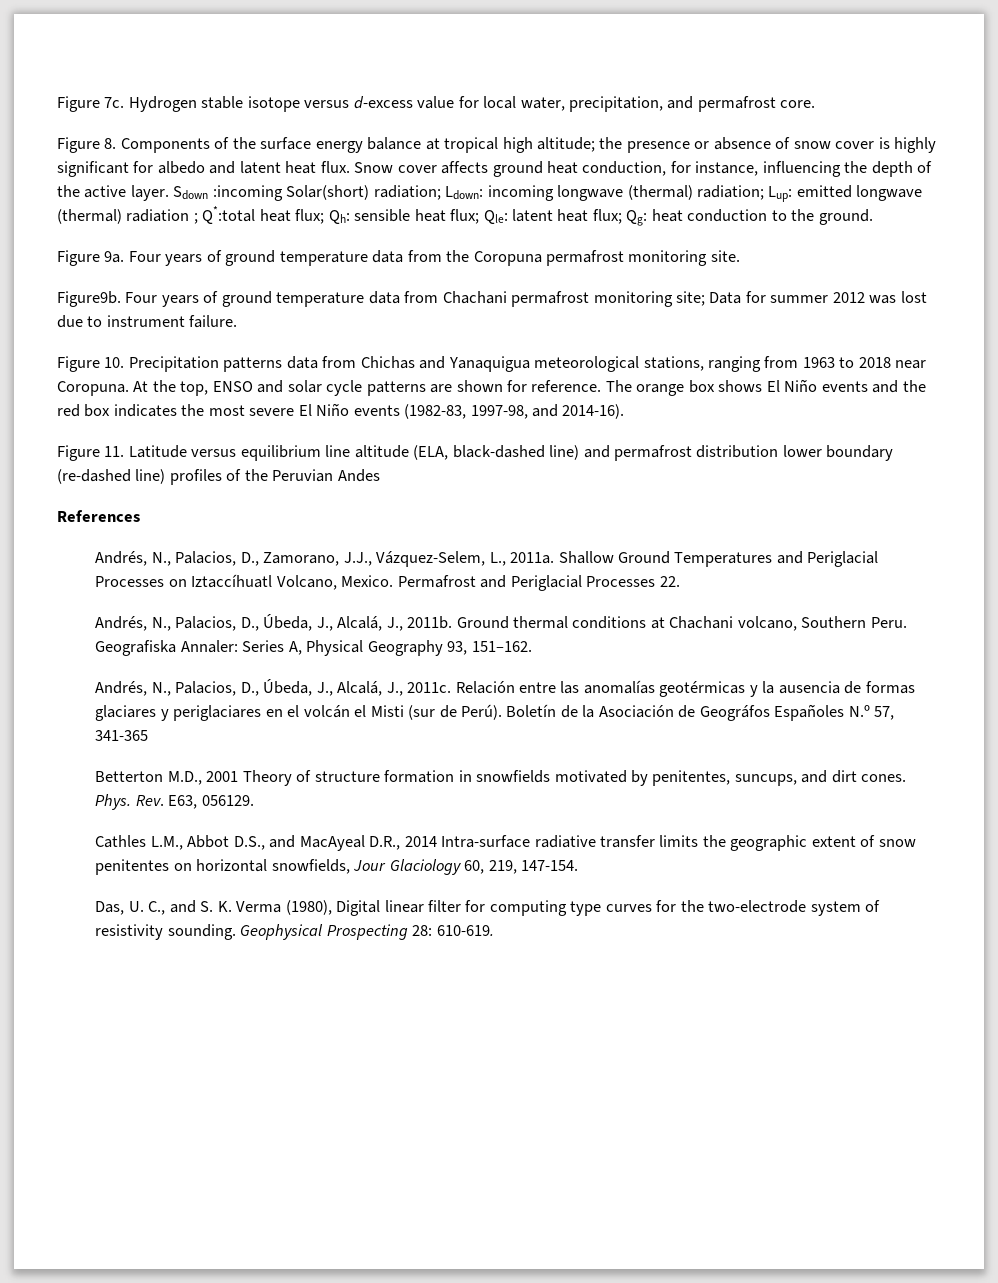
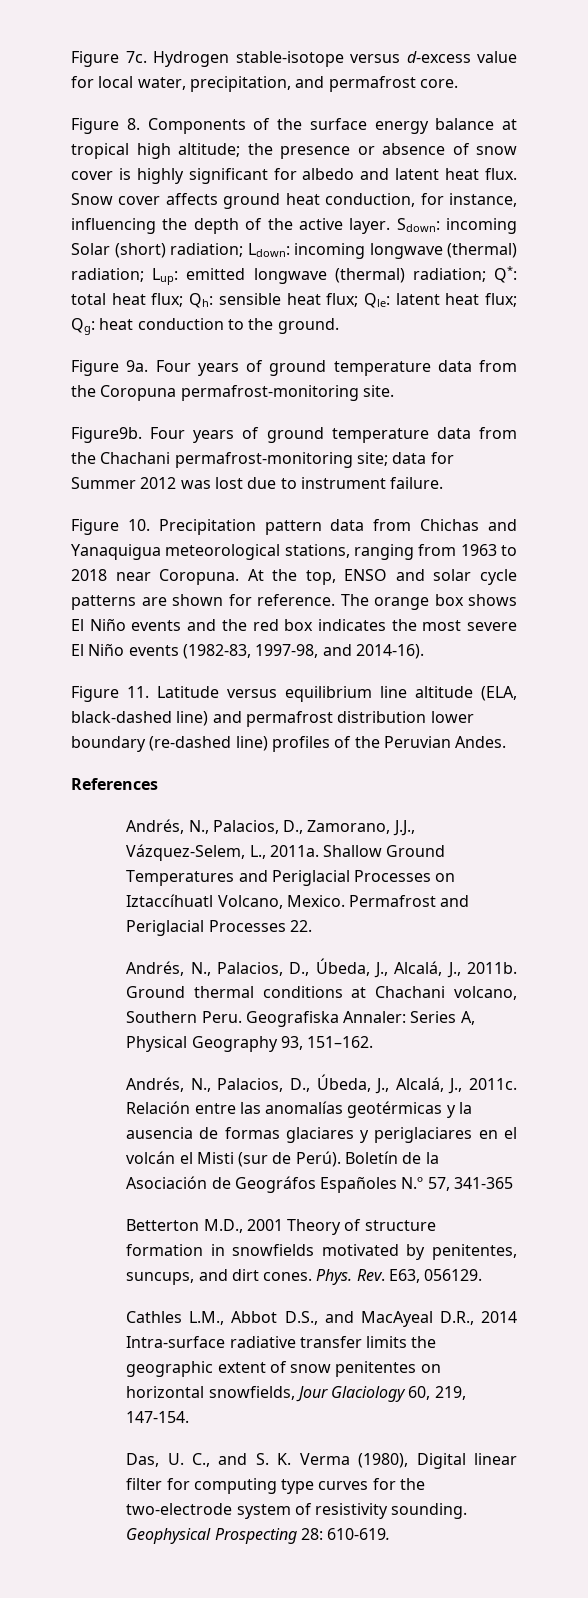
[201,96,300,112] stable isotope -> [235,51,344,67] stable-isotope
[173,185,370,201] Sdown :incoming Solar(short) -> [396,218,517,234] [71,243,166,258] Sdown: incoming Solar (short)
[126,206,256,224] radiation ; Q*:total -> [412,266,517,283] [71,293,106,305] radiation; Q*: total
[546,250,708,266] permafrost monitoring -> [180,385,359,401] permafrost-monitoring
[442,291,829,307] Chachani permafrost monitoring site; Data for summer -> [71,452,454,468] [71,477,136,489] the Chachani permafrost-monitoring site; data for Summer
[223,357,283,372] patterns -> [264,520,322,535] pattern
[337,469,380,482] Andes -> [455,736,507,748] Andes.

